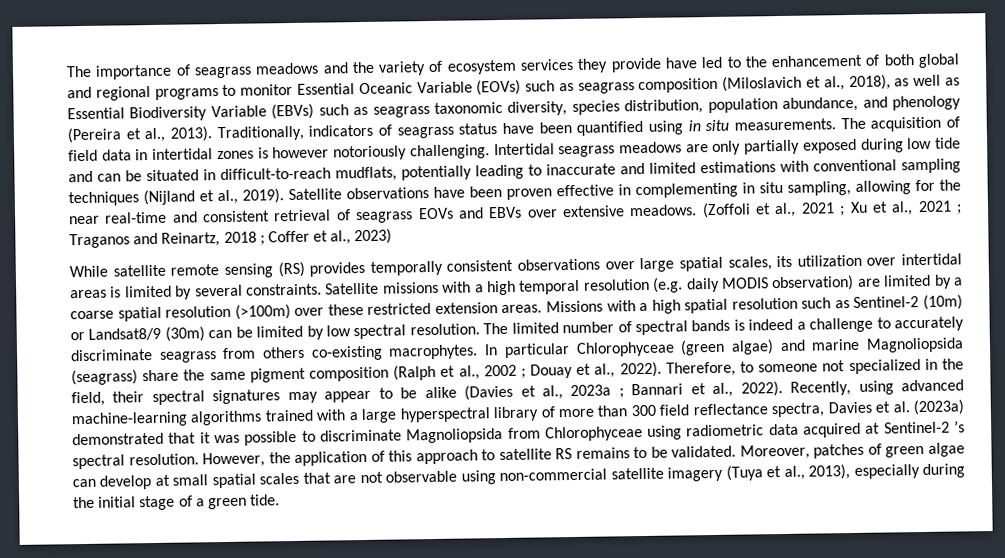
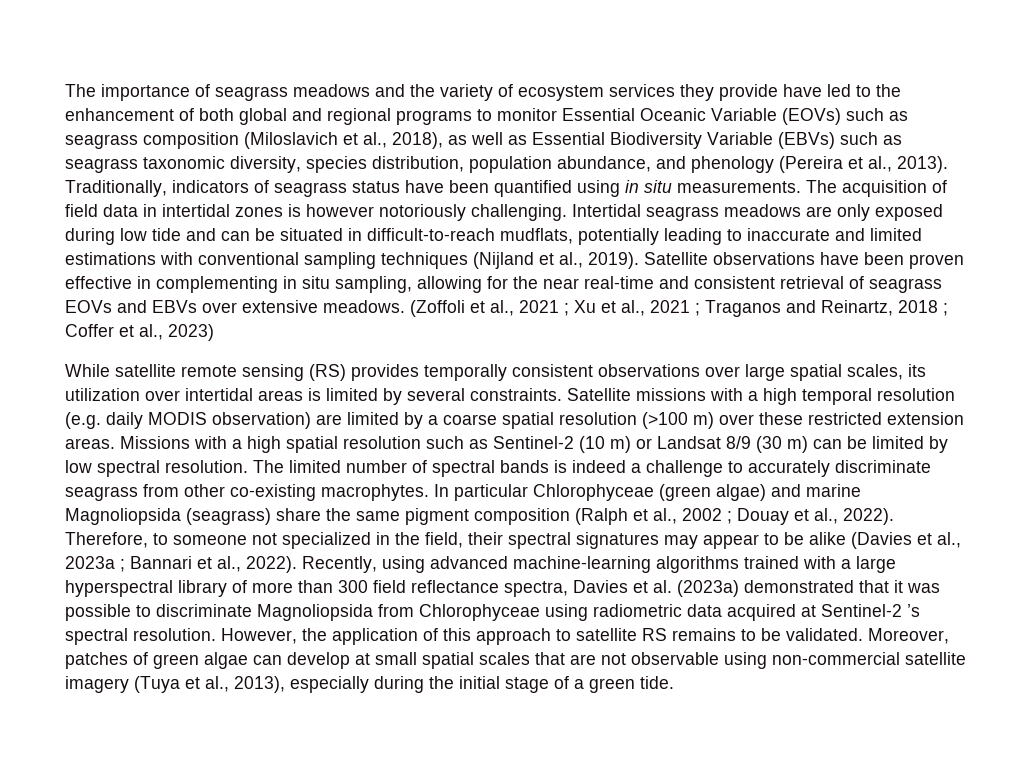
[744,139,801,155] partially -> (870, 212) none
[234,304,291,320] (>100m) -> [642,412,714,429] (>100 m)
[922,294,963,310] [70,326,205,342] (10m) or Landsat8/9 (30m) -> [579,436,808,453] (10 m) or Landsat 8/9 (30 m)
[262,346,306,359] others -> [184,484,225,497] other

